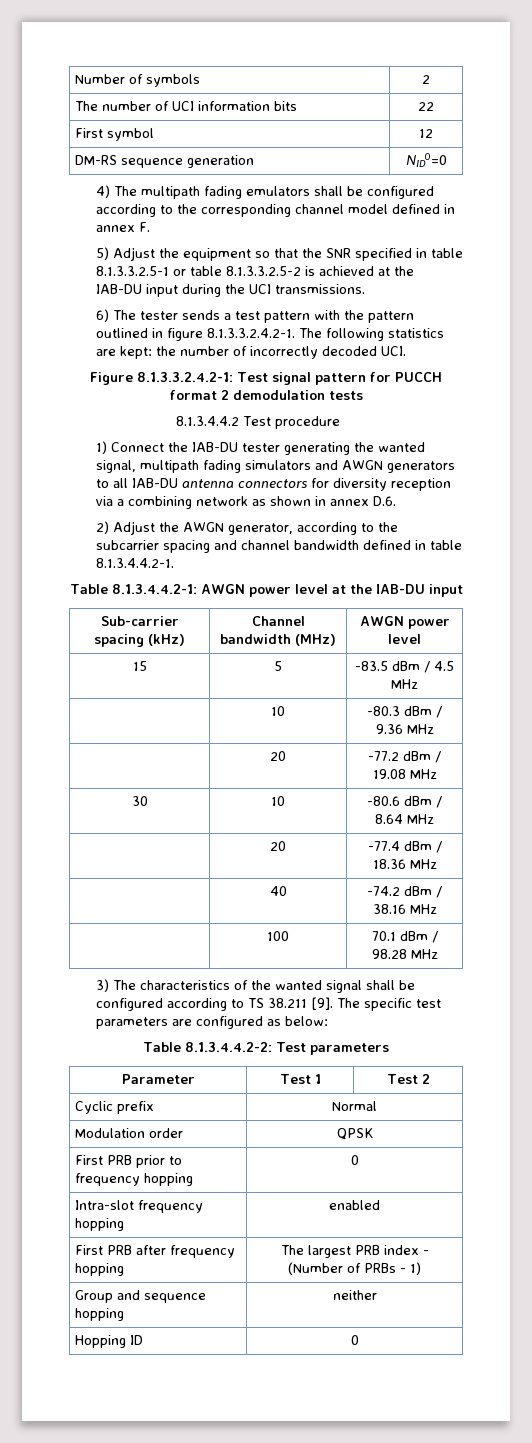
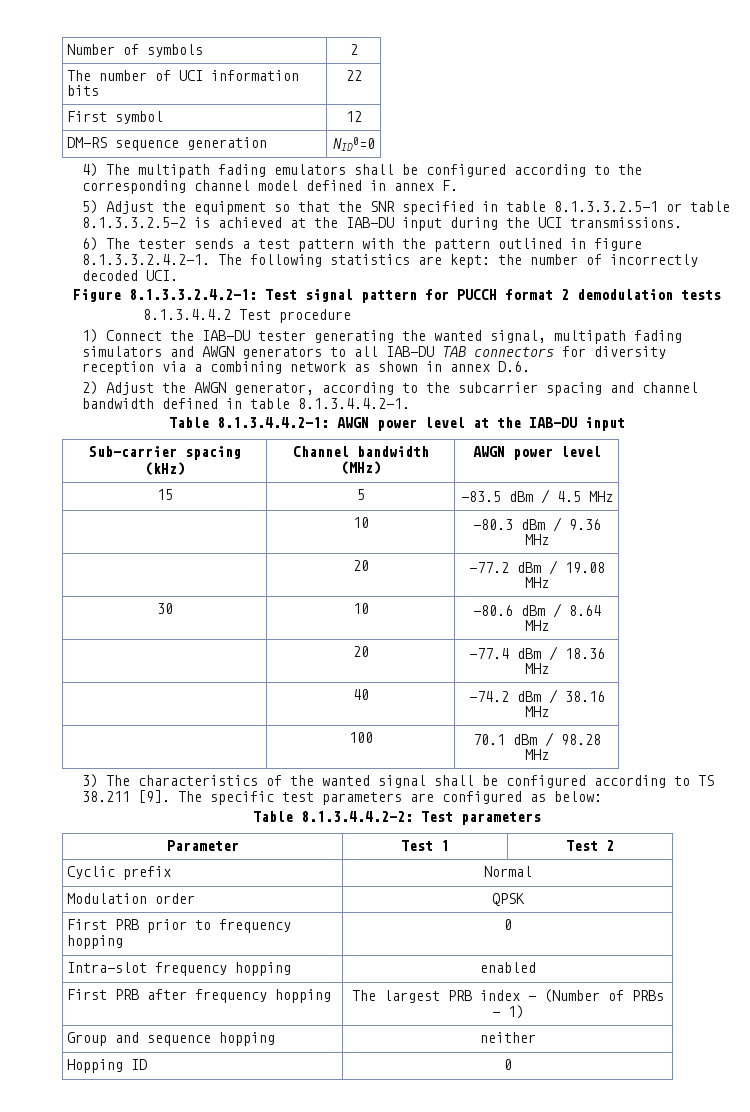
[181,479,234,488] antenna -> [442,346,467,357] TAB

